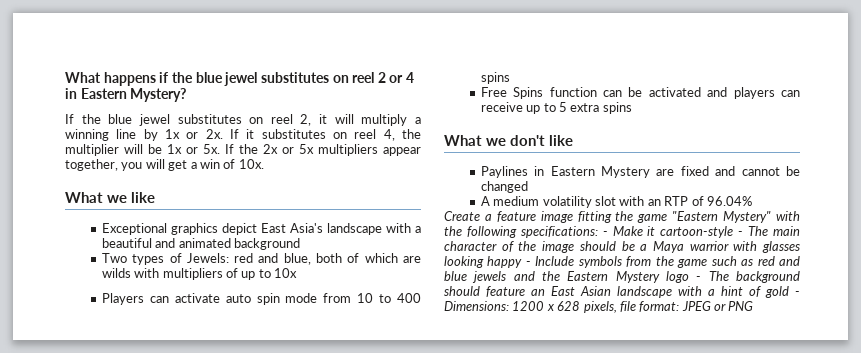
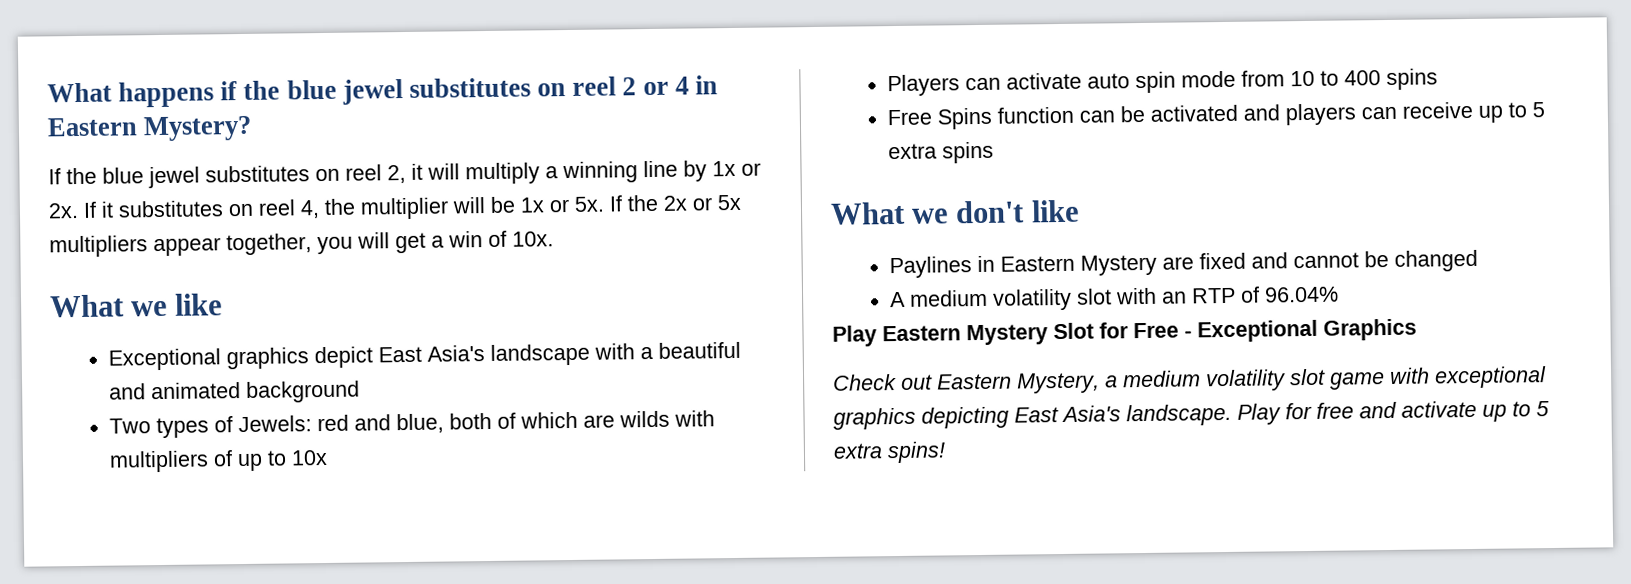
[444,211,800,223] [444,226,800,238] [444,241,800,253] [444,256,800,268] [444,271,800,283] [444,286,800,298] [444,301,754,313] Create a feature image fitting the game "Eastern Mystery" with the following specifications: - Make it cartoon-style - The main character of the image should be a Maya warrior with glasses looking happy - Include symbols from the game such as red and blue jewels and the Eastern Mystery logo - The background should feature an East Asian landscape with a hint of gold - Dimensions: 1200 x 628 pixels, file format: JPEG or PNG -> [832,318,1417,347] [833,366,1547,394] [833,400,1550,430] [833,441,946,464] Play Eastern Mystery Slot for Free - Exceptional Graphics // Check out Eastern Mystery, a medium volatility slot game with exceptional graphics depicting East Asia's landscape. Play for free and activate up to 5 extra spins!

